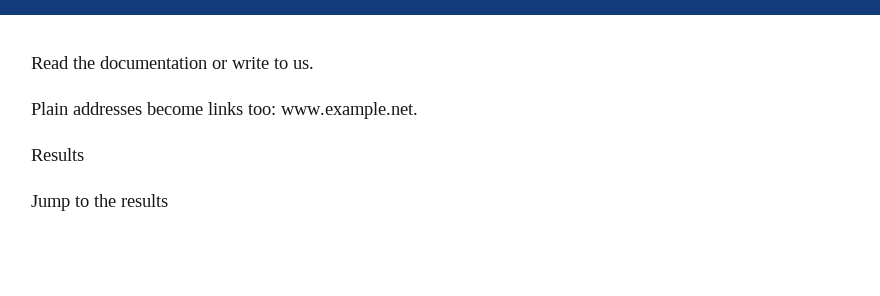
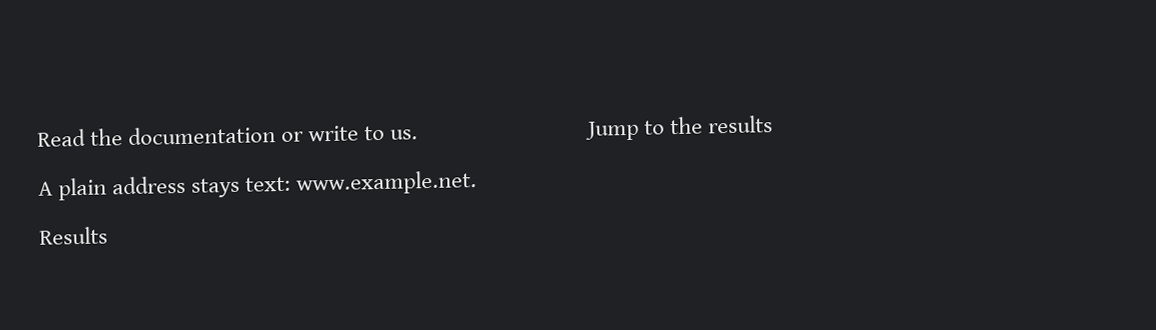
[31,102,276,115] Plain addresses become links too: -> [38,175,292,201] A plain address stays text:

